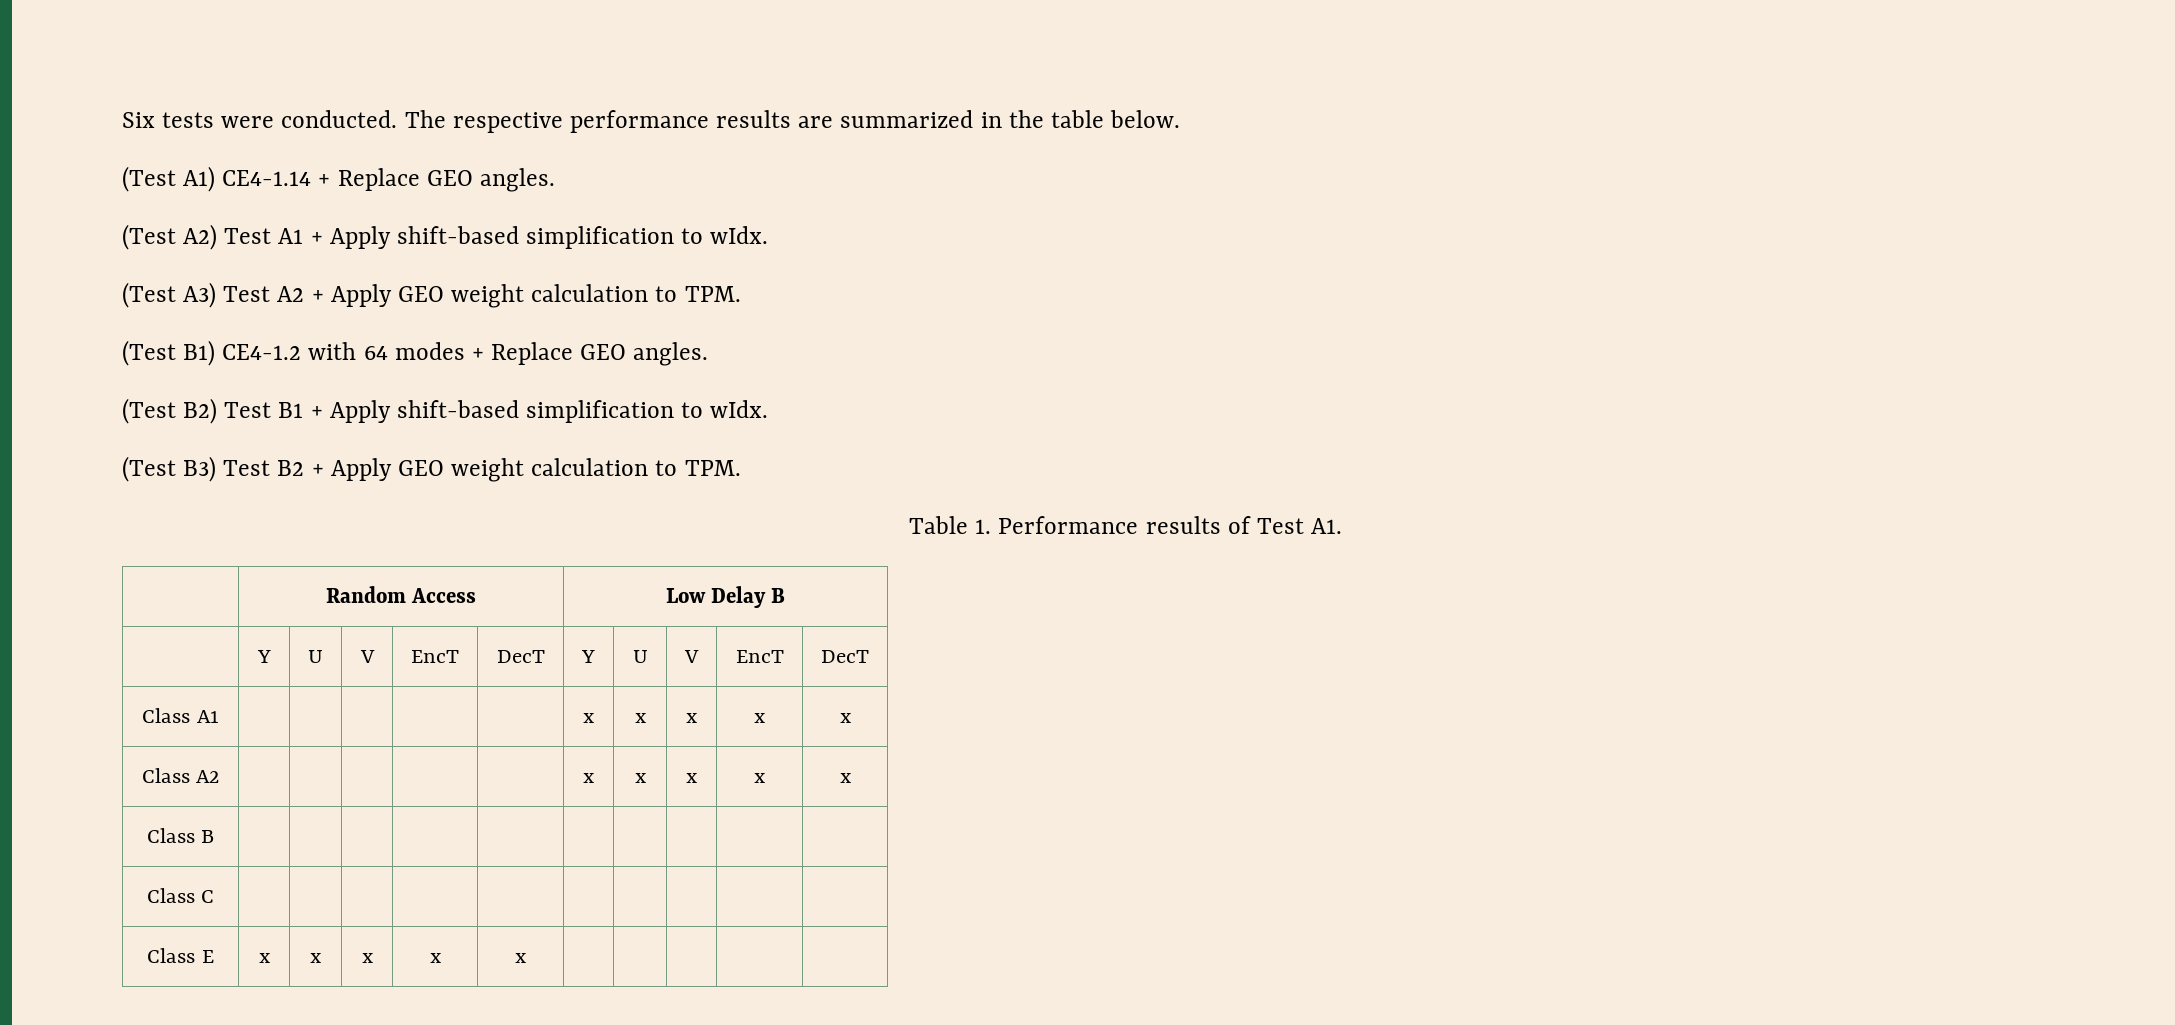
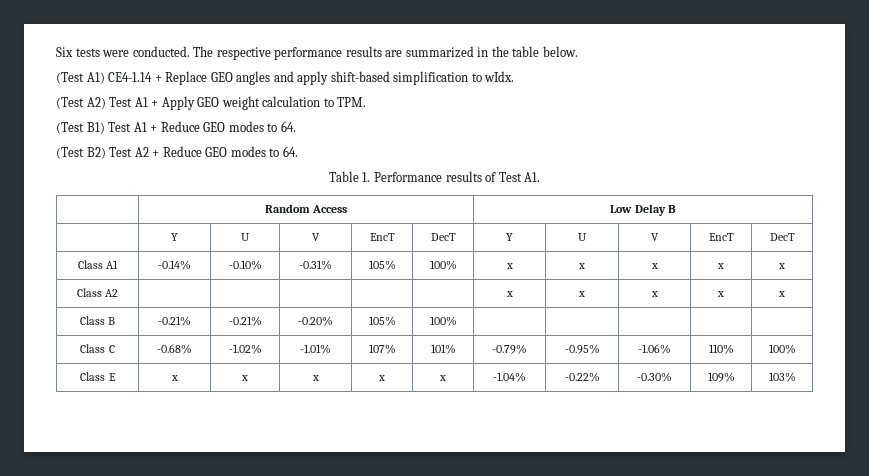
[479,168,555,192] [122,224,769,250] [122,282,305,308] angles. // (Test A2) Test A1 + Apply shift-based simplification to wIdx. // (Test A3) Test A2 -> [236,71,515,85] [56,97,148,109] angles and apply shift-based simplification to wIdx. // (Test A2) Test A1
[222,342,709,366] [122,398,769,424] [122,456,741,482] CE4-1.2 with 64 modes + Replace GEO angles. // (Test B2) Test B1 + Apply shift-based simplification to wIdx. // (Test B3) Test B2 + Apply GEO weight calculation to TPM. -> [108,121,296,132] [56,146,298,159] Test A1 + Reduce GEO modes to 64. // (Test B2) Test A2 + Reduce GEO modes to 64.
(219, 716) | | | | -> [158,260,191,270] [228,260,262,270] [299,260,332,270] [368,260,396,270] [429,260,457,270] -0.14% | -0.10% | -0.31% | 105% | 100%
[146,888,215,903] | | | | | | | | | // Class C | | | | | | | | | | -> [158,316,191,326] [228,316,262,326] [298,316,333,326] [368,316,396,326] [429,316,457,326] [80,344,115,353] [157,344,192,354] [228,344,262,354] [300,344,331,354] [368,344,396,354] [430,344,456,354] [492,344,527,354] [564,344,600,354] [638,344,671,354] [708,344,734,354] [768,344,796,354] -0.21% | -0.21% | -0.20% | 105% | 100% | | | | | // Class C | -0.68% | -1.02% | -1.01% | 107% | 101% | -0.79% | -0.95% | -1.06% | 110% | 100%
(526, 958) | | | | -> [493,372,526,382] [564,372,600,382] [637,372,672,382] [707,372,735,382] [768,372,796,382] -1.04% | -0.22% | -0.30% | 109% | 103%

